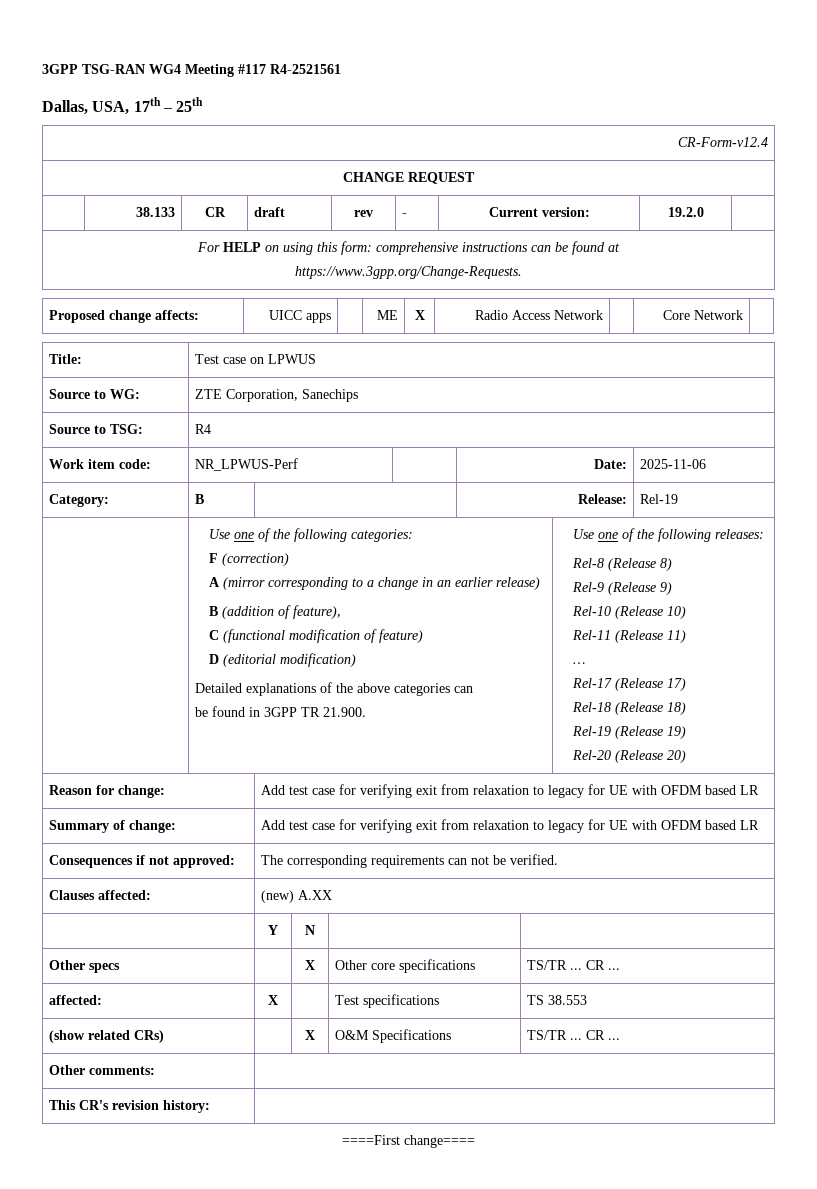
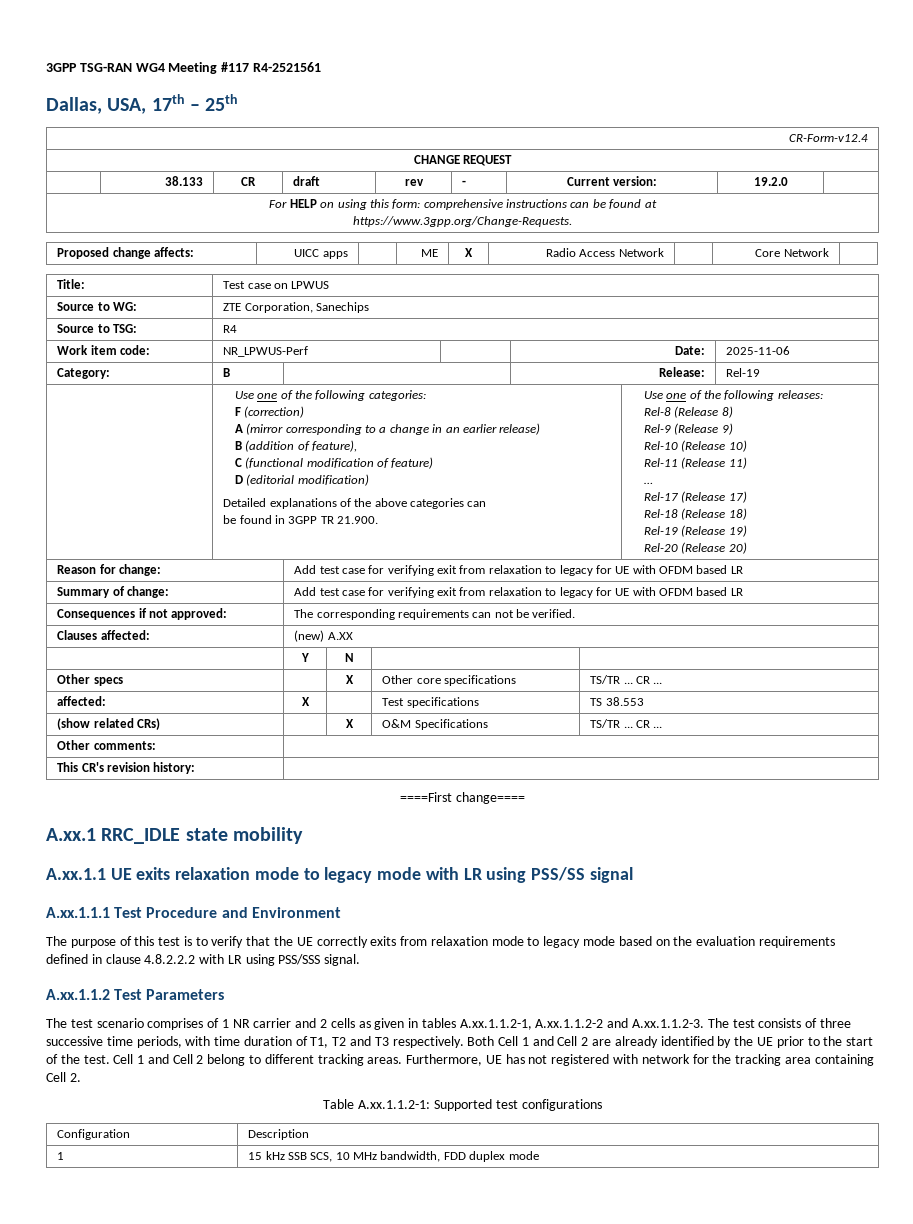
(475, 1141) none -> [46,827,303,844] [46,867,633,883] [46,907,341,918] [46,936,835,948] [46,954,361,966] [46,989,225,1000] [46,1018,851,1030] [46,1036,874,1048] [46,1054,874,1066] [46,1072,81,1082] [323,1099,602,1111] [57,1129,131,1140] [248,1129,310,1140] [57,1152,65,1160] [248,1151,539,1162] // A.xx.1 RRC_IDLE state mobility // A.xx.1.1 UE exits relaxation mode to legacy mode with LR using PSS/SS signal // A.xx.1.1.1 Test Procedure and Environment // The purpose of this test is to verify that the UE correctly exits from relaxation mode to legacy mode based on the evaluation requirements defined in clause 4.8.2.2.2 with LR using PSS/SSS signal. // A.xx.1.1.2 Test Parameters // The test scenario comprises of 1 NR carrier and 2 cells as given in tables A.xx.1.1.2-1, A.xx.1.1.2-2 and A.xx.1.1.2-3. The test consists of three successive time periods, with time duration of T1, T2 and T3 respectively. Both Cell 1 and Cell 2 are already identified by the UE prior to the start of the test. Cell 1 and Cell 2 belong to different tracking areas. Furthermore, UE has not registered with network for the tracking area containing Cell 2. // Table A.xx.1.1.2-1: Supported test configurations // Configuration | Description // 1 | 15 kHz SSB SCS, 10 MHz bandwidth, FDD duplex mode

